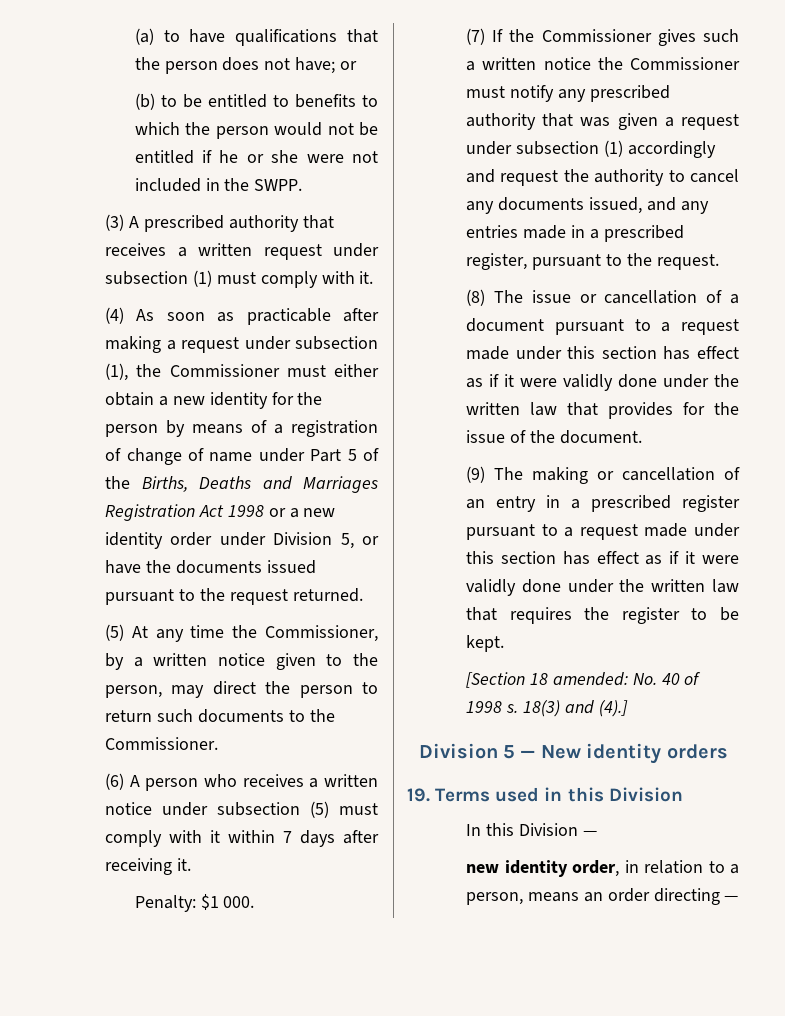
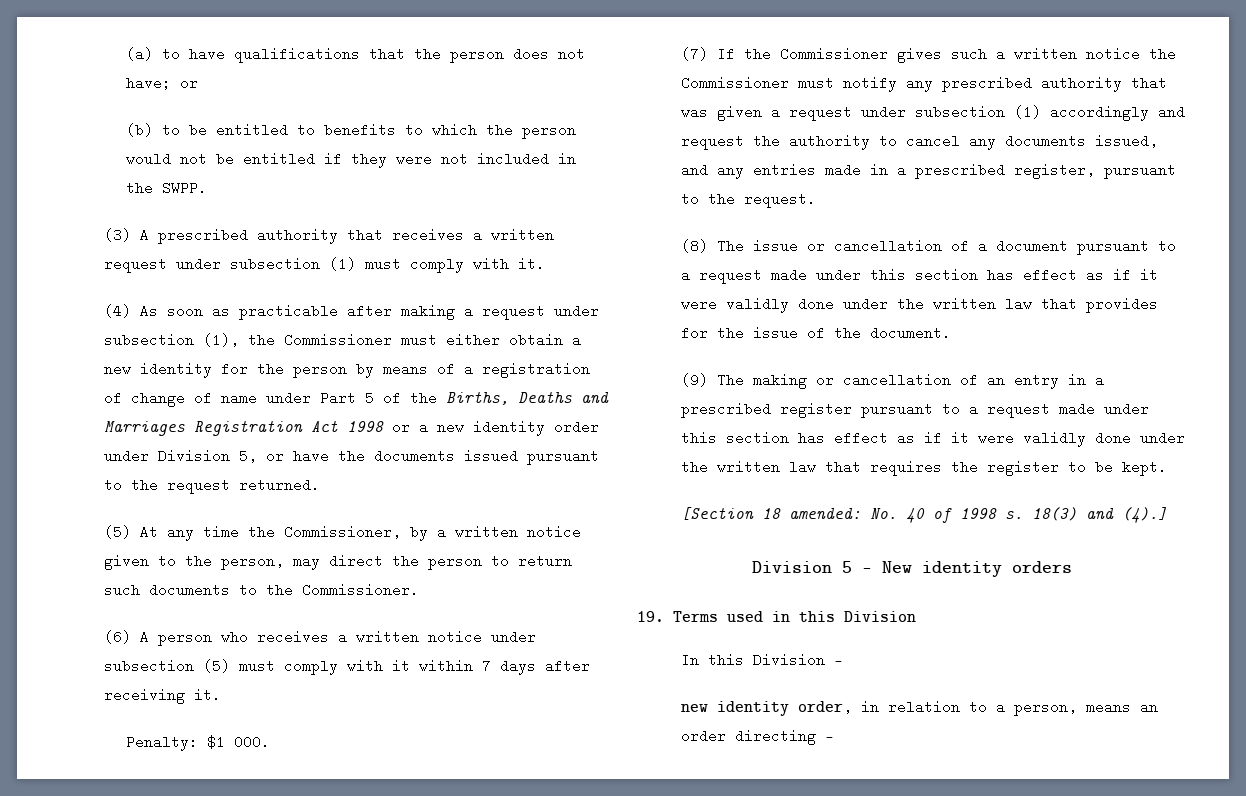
[219,150,299,163] he or she -> [351,152,388,168] they

